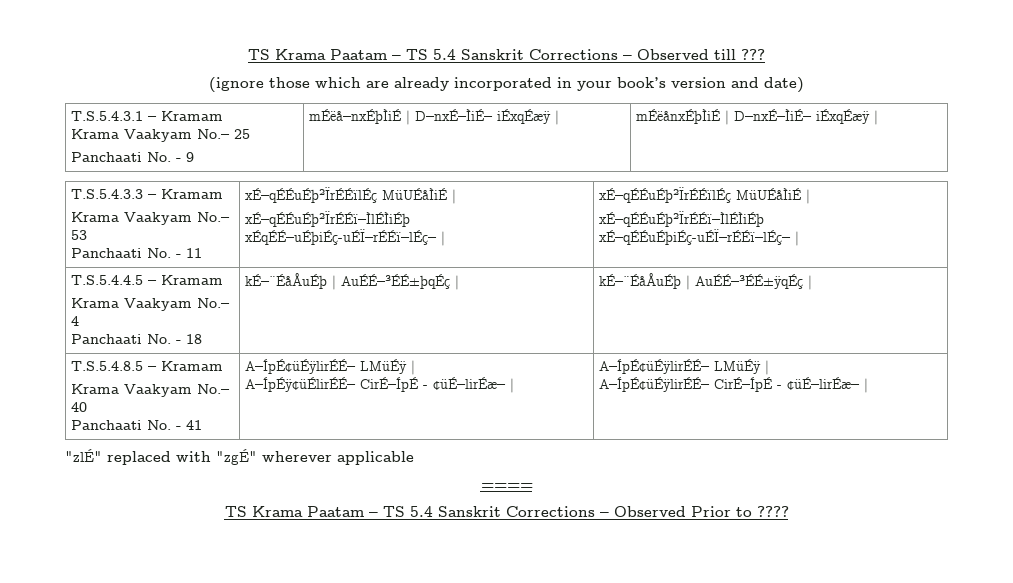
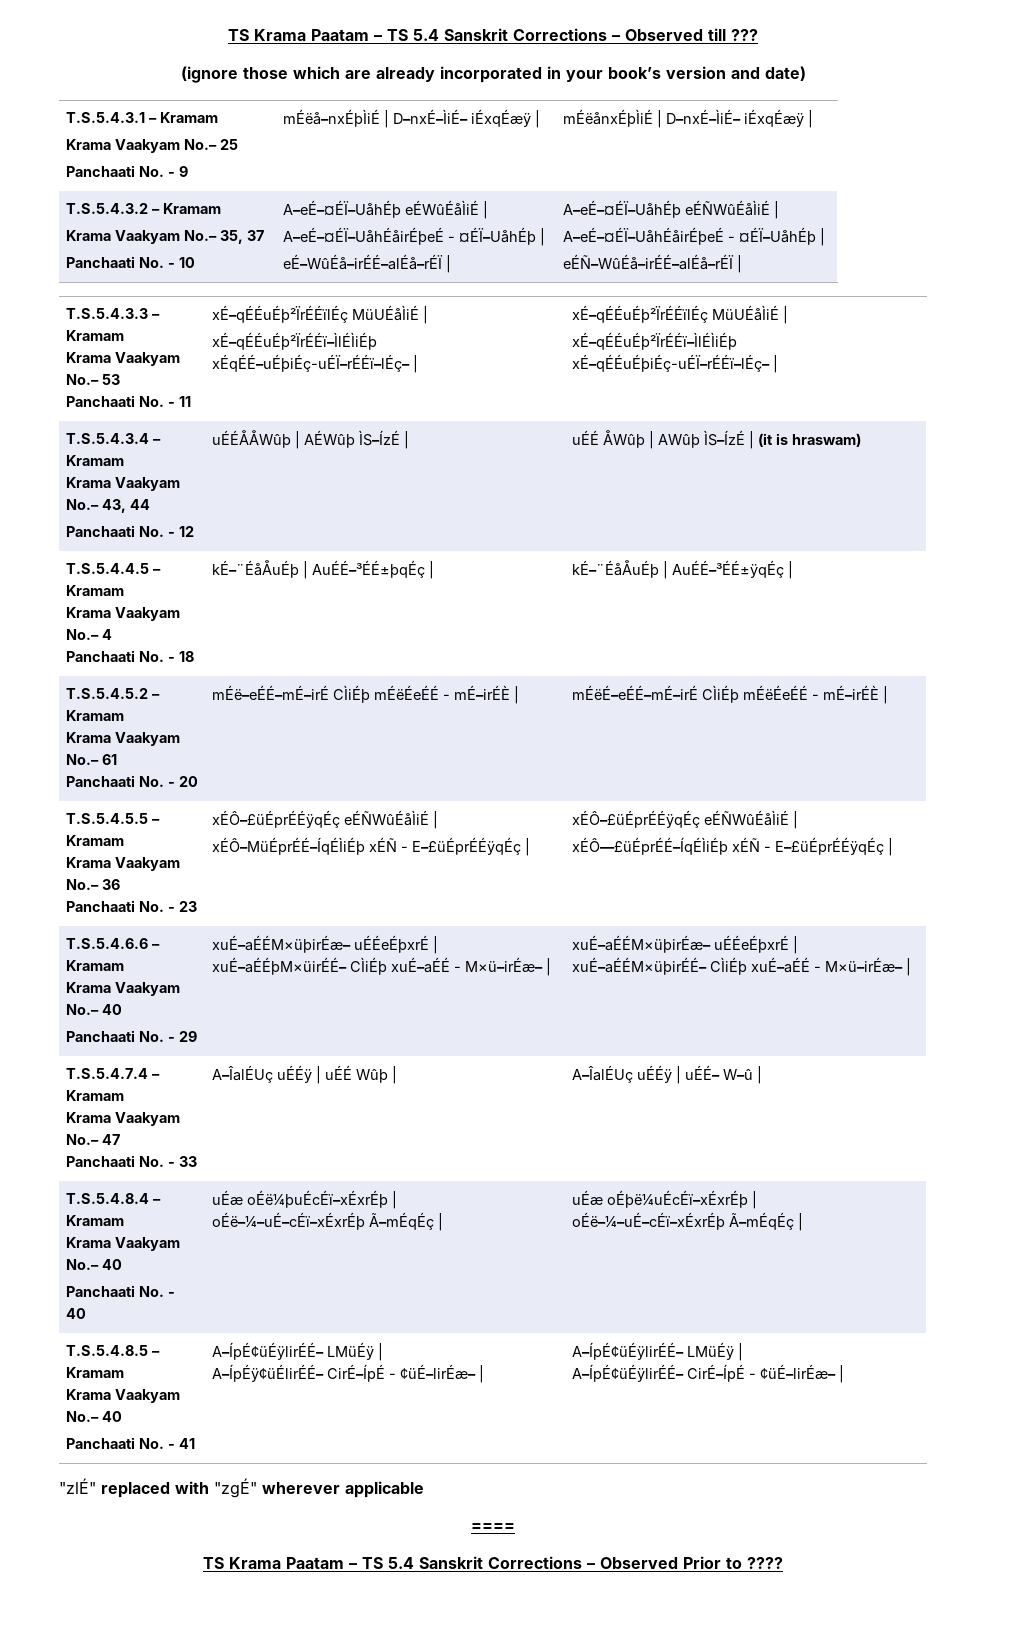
(879, 117) none -> [66,203,222,214] [66,230,265,244] [66,256,196,268] [283,200,489,219] [283,227,546,246] [283,254,452,273] [563,200,780,219] [563,227,826,246] [563,254,743,273] // T.S.5.4.3.2 – Kramam // Krama Vaakyam No.– 35, 37 // Panchaati No. - 10 | A–eÉ–¤ÉÏ–UåhÉþ eÉWûÉåÌiÉ | // A–eÉ–¤ÉÏ–UåhÉåirÉþeÉ - ¤ÉÏ–UåhÉþ | // eÉ–WûÉå–irÉÉ–alÉå–rÉÏ | | A–eÉ–¤ÉÏ–UåhÉþ eÉÑWûÉåÌiÉ | // A–eÉ–¤ÉÏ–UåhÉåirÉþeÉ - ¤ÉÏ–UåhÉþ | // eÉÑ–WûÉå–irÉÉ–alÉå–rÉÏ |
(800, 238) none -> [66,433,162,444] [66,455,125,466] [66,477,181,491] [66,499,151,513] [66,525,195,537] [212,430,410,449] [572,430,862,449] // T.S.5.4.3.4 – Kramam // Krama Vaakyam No.– 43, 44 // Panchaati No. - 12 | uÉÉÅÅWûþ | AÉWûþ ÌS–ÍzÉ | | uÉÉ ÅWûþ | AWûþ ÌS–ÍzÉ | (it is hraswam)
(813, 282) none -> [66,688,161,699] [66,710,125,721] [66,732,181,746] [66,754,118,765] [66,775,199,787] [212,685,520,704] [572,685,889,704] [66,813,161,824] [66,835,125,846] [66,857,181,871] [66,879,121,890] [66,900,198,912] [212,810,439,829] [212,837,531,856] [572,810,799,829] [572,837,894,856] [66,938,161,949] [66,960,125,971] [66,982,181,996] [66,1004,123,1015] [66,1030,198,1042] [212,935,439,954] [212,957,552,976] [572,935,799,954] [572,957,912,976] [66,1068,161,1079] [66,1090,125,1101] [66,1112,181,1126] [66,1134,121,1145] [66,1155,198,1167] [212,1065,398,1084] [572,1065,763,1084] [66,1193,162,1204] [66,1215,125,1226] [66,1237,181,1251] [66,1259,123,1270] [66,1285,176,1297] [66,1308,87,1319] [212,1190,398,1209] [212,1212,444,1231] [572,1190,758,1209] [572,1212,804,1231] // T.S.5.4.5.2 – Kramam // Krama Vaakyam No.– 61 // Panchaati No. - 20 | mÉë–eÉÉ–mÉ–irÉ CÌiÉþ mÉëÉeÉÉ - mÉ–irÉÈ | | mÉëÉ–eÉÉ–mÉ–irÉ CÌiÉþ mÉëÉeÉÉ - mÉ–irÉÈ | // T.S.5.4.5.5 – Kramam // Krama Vaakyam No.– 36 // Panchaati No. - 23 | xÉÔ–£üÉprÉÉÿqÉç eÉÑWûÉåÌiÉ | // xÉÔ–MüÉprÉÉ–ÍqÉÌiÉþ xÉÑ - E–£üÉprÉÉÿqÉç | | xÉÔ–£üÉprÉÉÿqÉç eÉÑWûÉåÌiÉ | // xÉÔ––£üÉprÉÉ–ÍqÉÌiÉþ xÉÑ - E–£üÉprÉÉÿqÉç | // T.S.5.4.6.6 – Kramam // Krama Vaakyam No.– 40 // Panchaati No. - 29 | xuÉ–aÉÉM×üþirÉæ– uÉÉeÉþxrÉ | xuÉ–aÉÉþM×üirÉÉ– CÌiÉþ xuÉ–aÉÉ - M×ü–irÉæ– | | xuÉ–aÉÉM×üþirÉæ– uÉÉeÉþxrÉ | xuÉ–aÉÉM×üþirÉÉ– CÌiÉþ xuÉ–aÉÉ - M×ü–irÉæ– | // T.S.5.4.7.4 – Kramam // Krama Vaakyam No.– 47 // Panchaati No. - 33 | A–ÎalÉUç uÉÉÿ | uÉÉ Wûþ | | A–ÎalÉUç uÉÉÿ | uÉÉ– W–û | // T.S.5.4.8.4 – Kramam // Krama Vaakyam No.– 40 // Panchaati No. - 40 | uÉæ oÉë¼þuÉcÉï–xÉxrÉþ | // oÉë–¼–uÉ–cÉï–xÉxrÉþ Ã–mÉqÉç | | uÉæ oÉþë¼uÉcÉï–xÉxrÉþ | // oÉë–¼–uÉ–cÉï–xÉxrÉþ Ã–mÉqÉç |

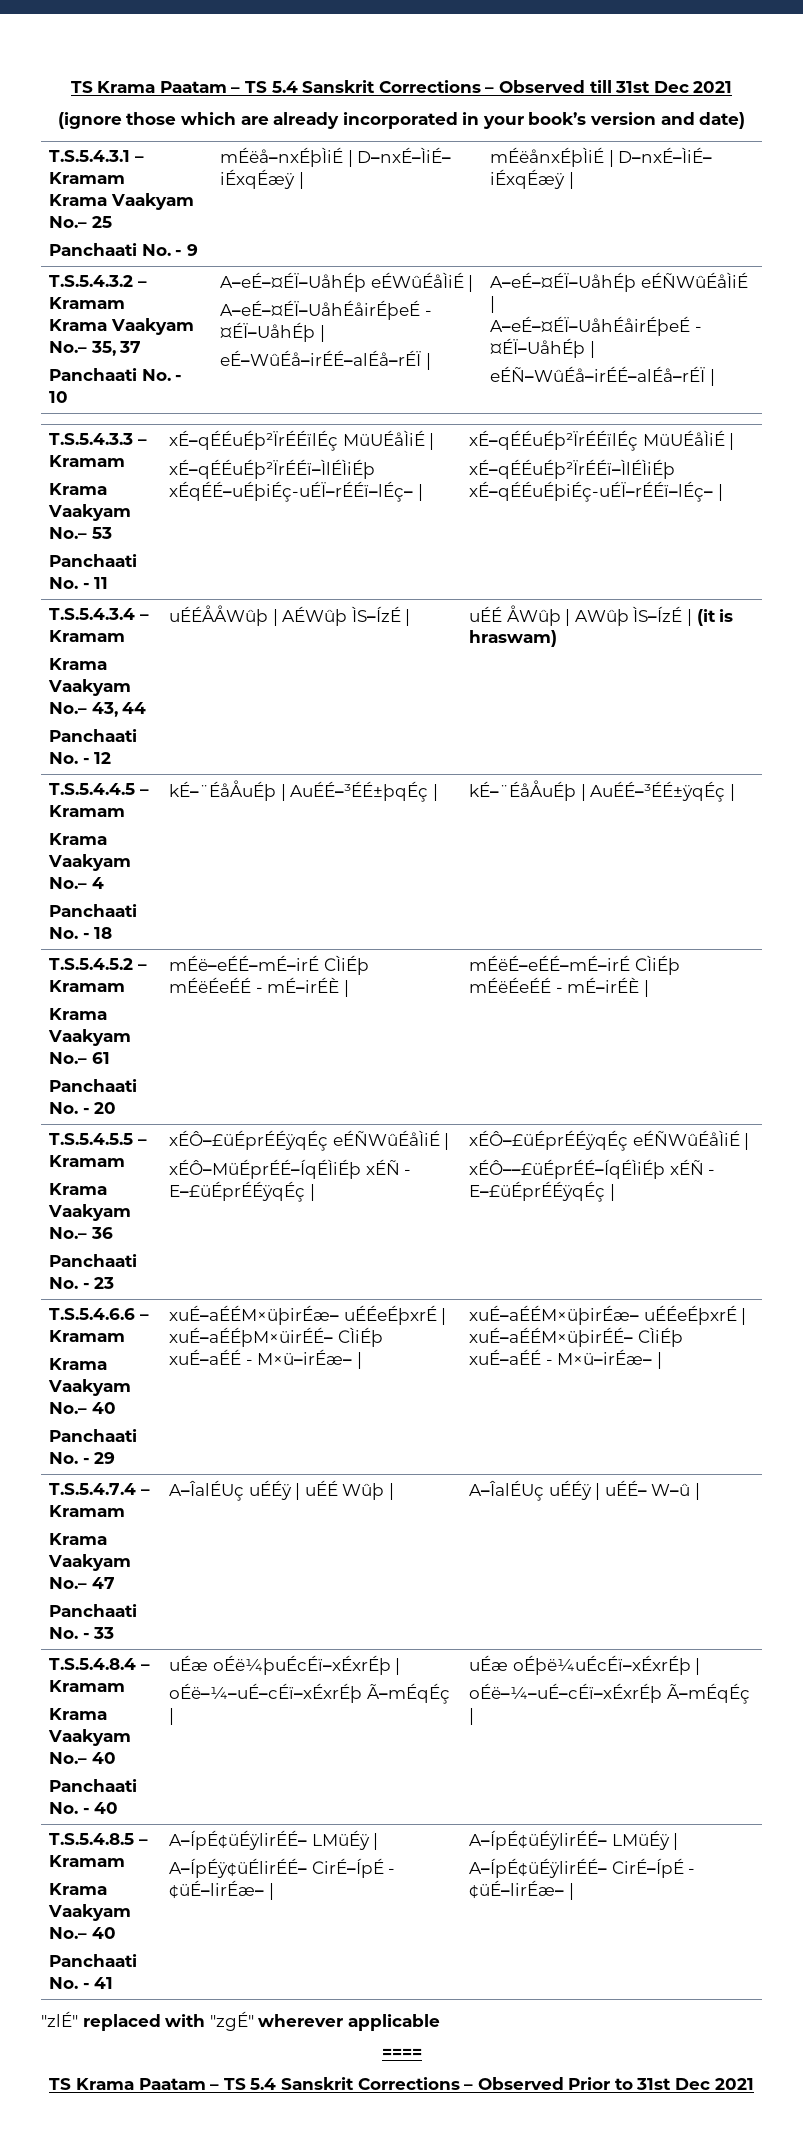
[731,29,758,41] ??? -> [615,81,733,93] 31st Dec 2021
[747,1557,783,1569] ???? -> [636,2078,754,2090] 31st Dec 2021

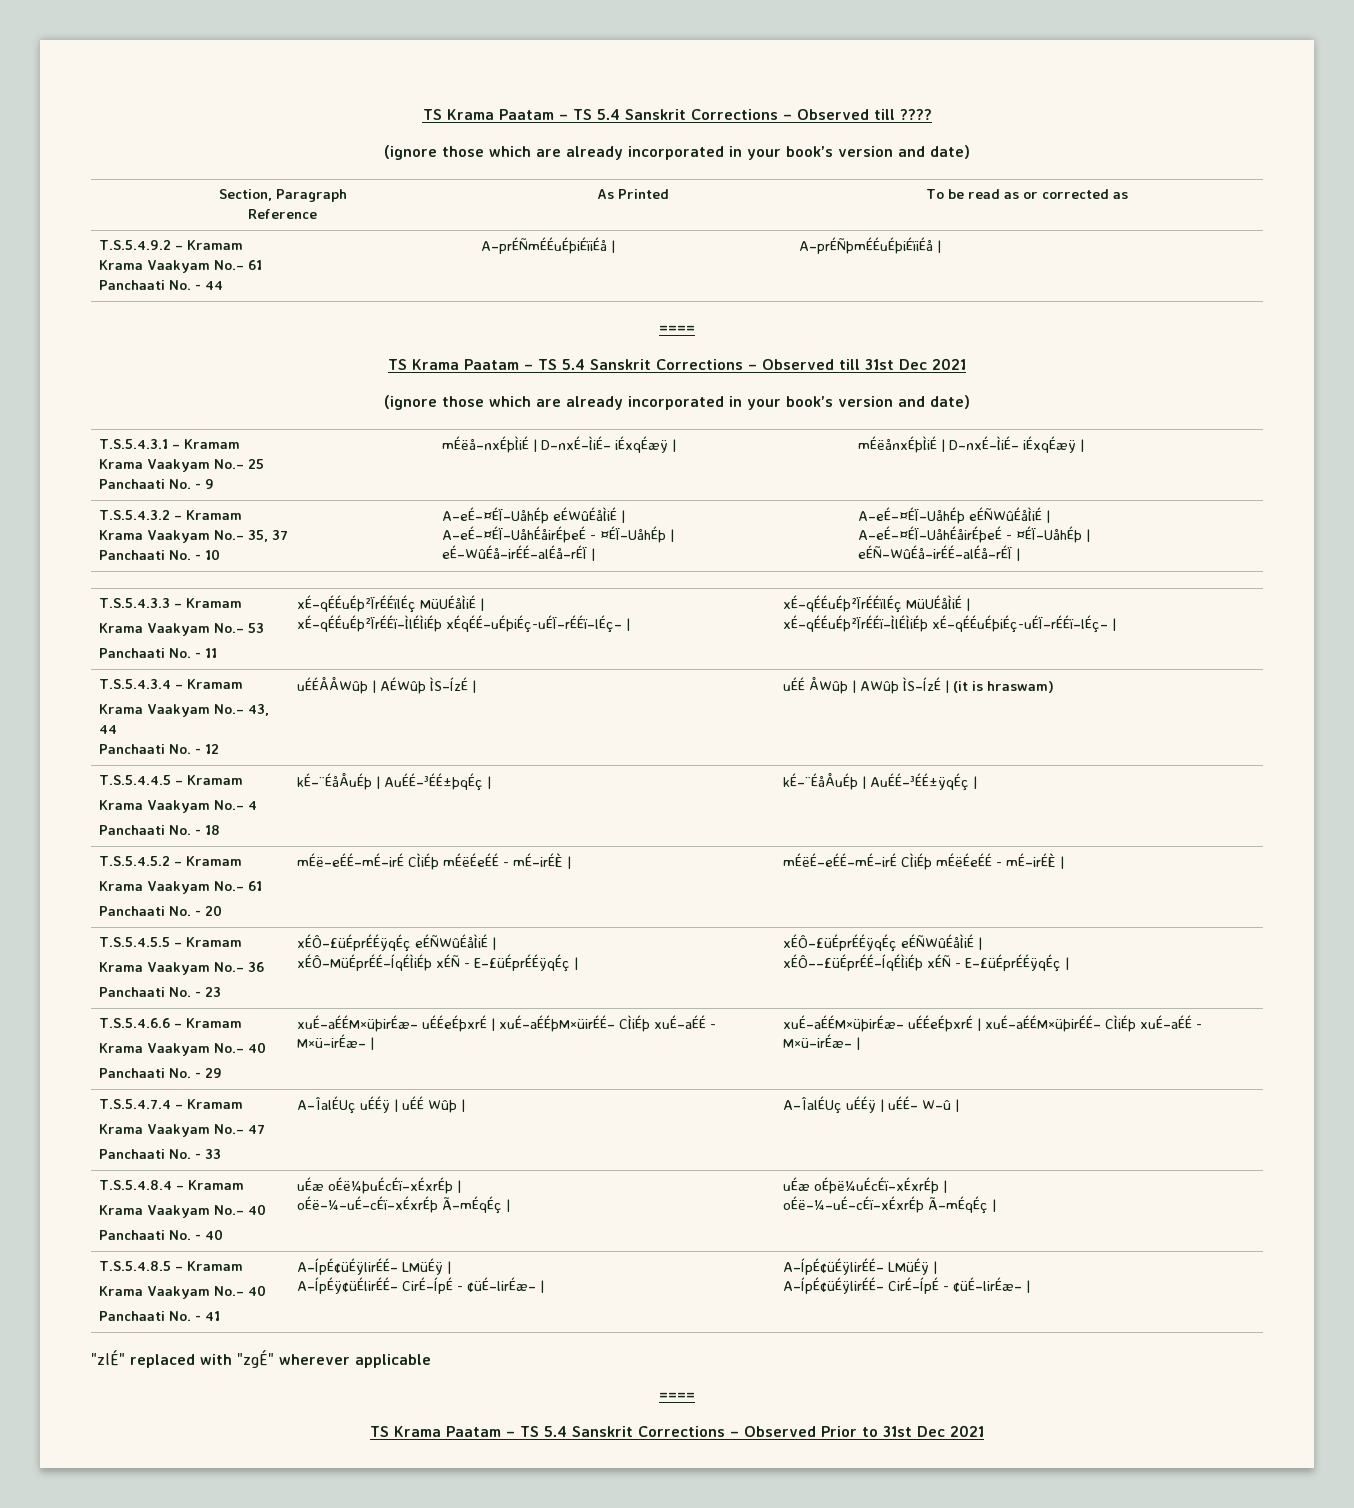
(612, 86) none -> [899,109,932,120] [384,145,970,160] [218,189,347,202] [248,209,317,219] [596,189,669,199] [926,189,1128,199] [99,240,244,250] [99,260,263,273] [99,280,224,290] [481,237,616,254] [799,237,942,254] [659,325,695,333] [388,359,860,370] ???? // (ignore those which are already incorporated in your book’s version and date) // Section, Paragraph // Reference | As Printed | To be read as or corrected as // T.S.5.4.9.2 – Kramam // Krama Vaakyam No.– 61 // Panchaati No. - 44 | A–prÉÑmÉÉuÉþiÉïiÉå | | A–prÉÑþmÉÉuÉþiÉïiÉå | // ==== // TS Krama Paatam – TS 5.4 Sanskrit Corrections – Observed till

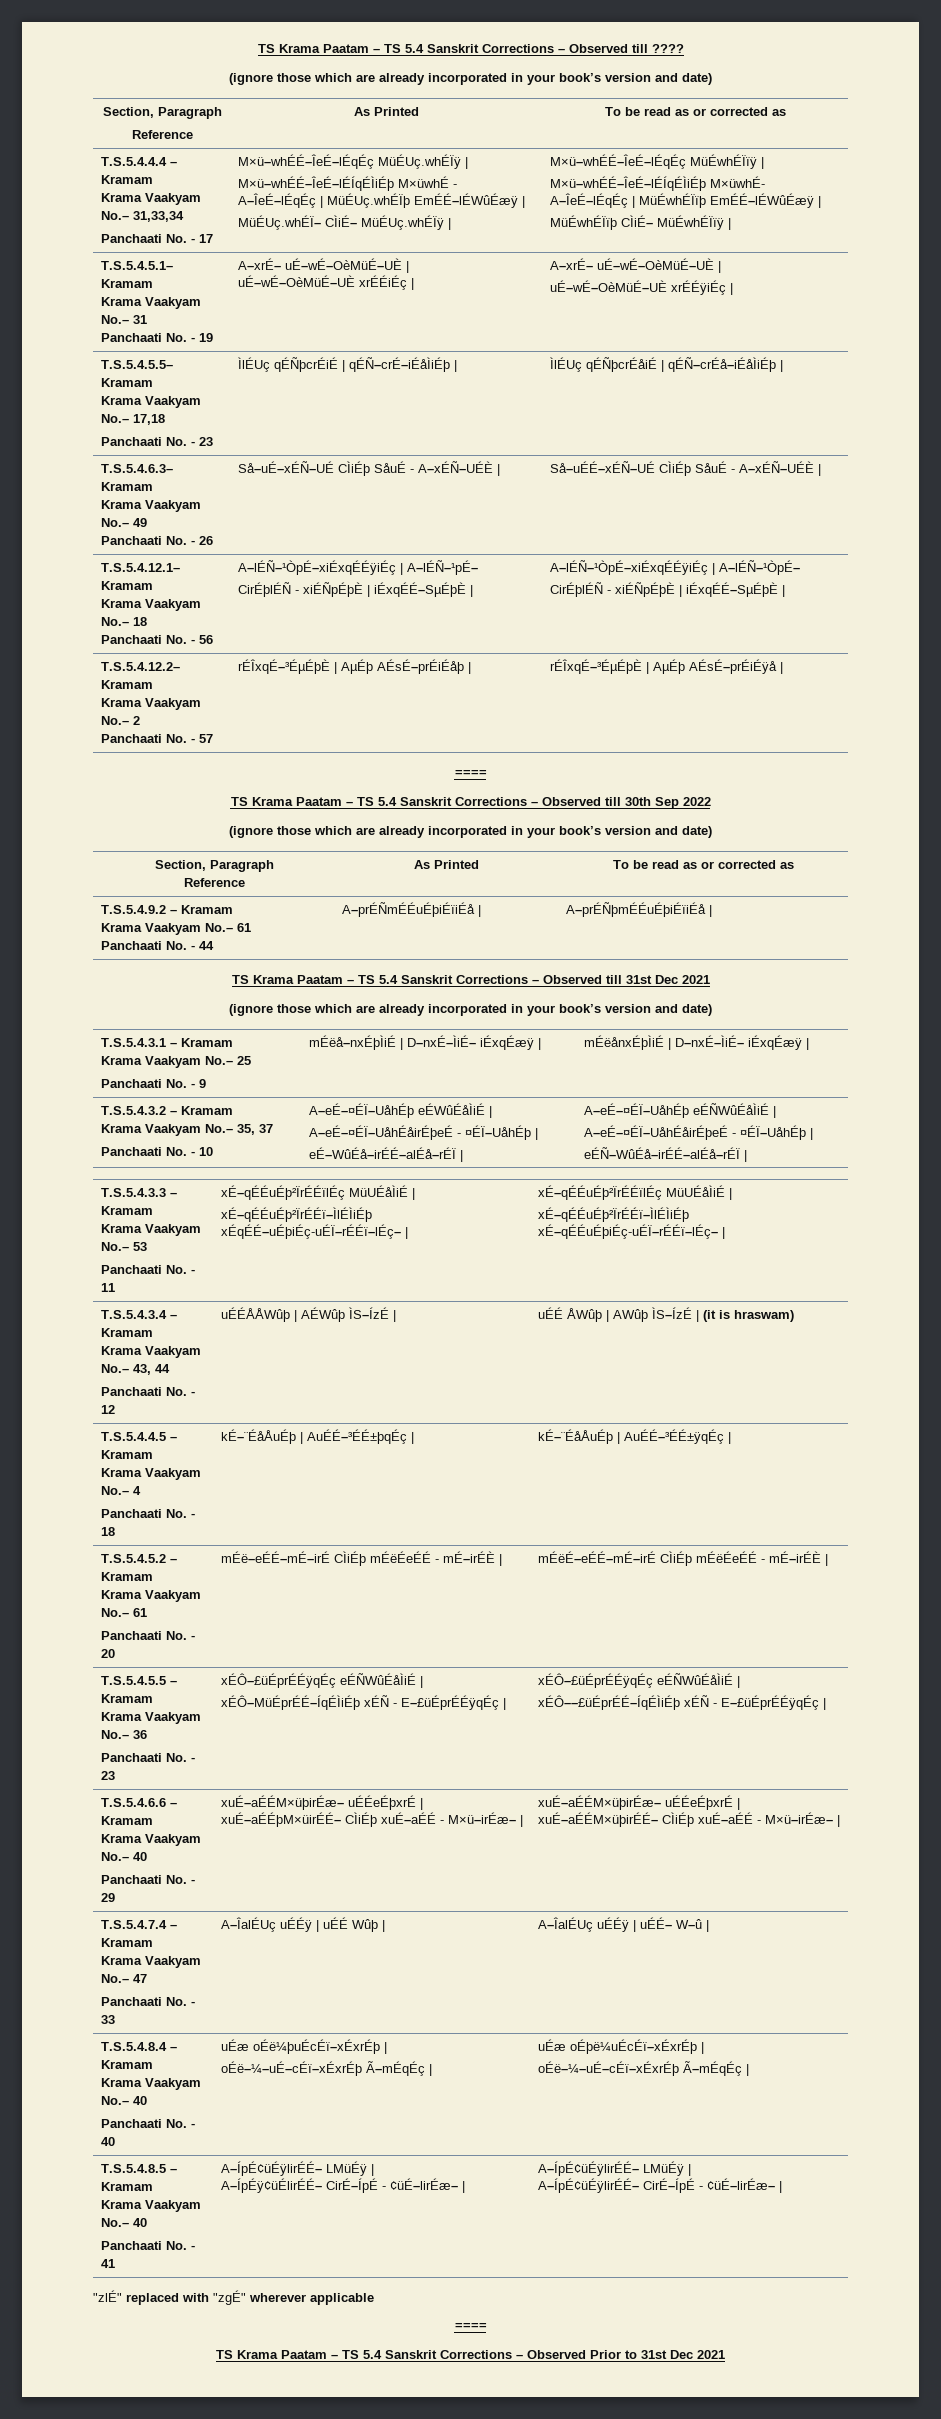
(1128, 195) none -> [100,157,177,166] [100,175,153,184] [100,193,201,205] [100,211,184,222] [100,234,213,243] [237,154,468,169] [237,176,457,191] [237,193,525,208] [237,215,451,230] [549,154,764,169] [549,176,765,191] [549,193,821,208] [549,215,731,230] [100,261,173,270] [100,279,153,288] [100,297,201,309] [100,315,147,324] [100,333,213,342] [237,258,409,273] [237,275,414,290] [549,258,721,273] [549,280,733,295] [100,360,173,369] [100,378,153,387] [100,396,201,408] [100,414,165,425] [100,437,213,446] [237,357,457,372] [549,357,783,372] [100,464,173,473] [100,482,153,491] [100,500,201,512] [100,518,147,527] [100,536,213,545] [237,461,500,476] [549,461,821,476] [100,563,180,572] [100,581,153,590] [100,599,201,611] [100,617,147,626] [100,635,213,644] [237,560,478,575] [237,582,473,597] [549,560,800,575] [549,582,785,597] [100,662,180,671] [100,680,153,689] [100,698,201,710] [100,716,140,725] [100,734,213,743] [237,659,471,674] [549,659,783,674] [454,770,487,777] [230,797,711,809] [229,826,712,838] [154,860,274,872] [183,878,245,887] [414,860,479,869] [612,860,794,869] // T.S.5.4.4.4 – Kramam // Krama Vaakyam No.– 31,33,34 // Panchaati No. - 17 | M×ü–whÉÉ–ÎeÉ–lÉqÉç MüÉUç.whÉÏÿ | // M×ü–whÉÉ–ÎeÉ–lÉÍqÉÌiÉþ M×üwhÉ - A–ÎeÉ–lÉqÉç | MüÉUç.whÉÏþ EmÉÉ–lÉWûÉæÿ | // MüÉUç.whÉÏ– CÌiÉ– MüÉUç.whÉÏÿ | | M×ü–whÉÉ–ÎeÉ–lÉqÉç MüÉwhÉÏïÿ | // M×ü–whÉÉ–ÎeÉ–lÉÍqÉÌiÉþ M×üwhÉ- A–ÎeÉ–lÉqÉç | MüÉwhÉÏïþ EmÉÉ–lÉWûÉæÿ | // MüÉwhÉÏïþ CÌiÉ– MüÉwhÉÏïÿ | // T.S.5.4.5.1– Kramam // Krama Vaakyam No.– 31 // Panchaati No. - 19 | A–xrÉ– uÉ–wÉ–OèMüÉ–UÈ | // uÉ–wÉ–OèMüÉ–UÈ xrÉÉiÉç | | A–xrÉ– uÉ–wÉ–OèMüÉ–UÈ | // uÉ–wÉ–OèMüÉ–UÈ xrÉÉÿiÉç | // T.S.5.4.5.5– Kramam // Krama Vaakyam No.– 17,18 // Panchaati No. - 23 | ÌlÉUç qÉÑþcrÉiÉ | qÉÑ–crÉ–iÉåÌiÉþ | | ÌlÉUç qÉÑþcrÉåiÉ | qÉÑ–crÉå–iÉåÌiÉþ | // T.S.5.4.6.3– Kramam // Krama Vaakyam No.– 49 // Panchaati No. - 26 | Så–uÉ–xÉÑ–UÉ CÌiÉþ SåuÉ - A–xÉÑ–UÉÈ | | Så–uÉÉ–xÉÑ–UÉ CÌiÉþ SåuÉ - A–xÉÑ–UÉÈ | // T.S.5.4.12.1– Kramam // Krama Vaakyam No.– 18 // Panchaati No. - 56 | A–lÉÑ–¹ÒpÉ–xiÉxqÉÉÿiÉç | A–lÉÑ–¹pÉ– // CirÉþlÉÑ - xiÉÑpÉþÈ | iÉxqÉÉ–SµÉþÈ | | A–lÉÑ–¹ÒpÉ–xiÉxqÉÉÿiÉç | A–lÉÑ–¹ÒpÉ– // CirÉþlÉÑ - xiÉÑpÉþÈ | iÉxqÉÉ–SµÉþÈ | // T.S.5.4.12.2– Kramam // Krama Vaakyam No.– 2 // Panchaati No. - 57 | rÉÎxqÉ–³ÉµÉþÈ | AµÉþ AÉsÉ–prÉiÉåþ | | rÉÎxqÉ–³ÉµÉþÈ | AµÉþ AÉsÉ–prÉiÉÿå | // ==== // TS Krama Paatam – TS 5.4 Sanskrit Corrections – Observed till 30th Sep 2022 // (ignore those which are already incorporated in your book’s version and date) // Section, Paragraph // Reference | As Printed | To be read as or corrected as
[659,325,695,333] // ==== -> (712, 911) none

